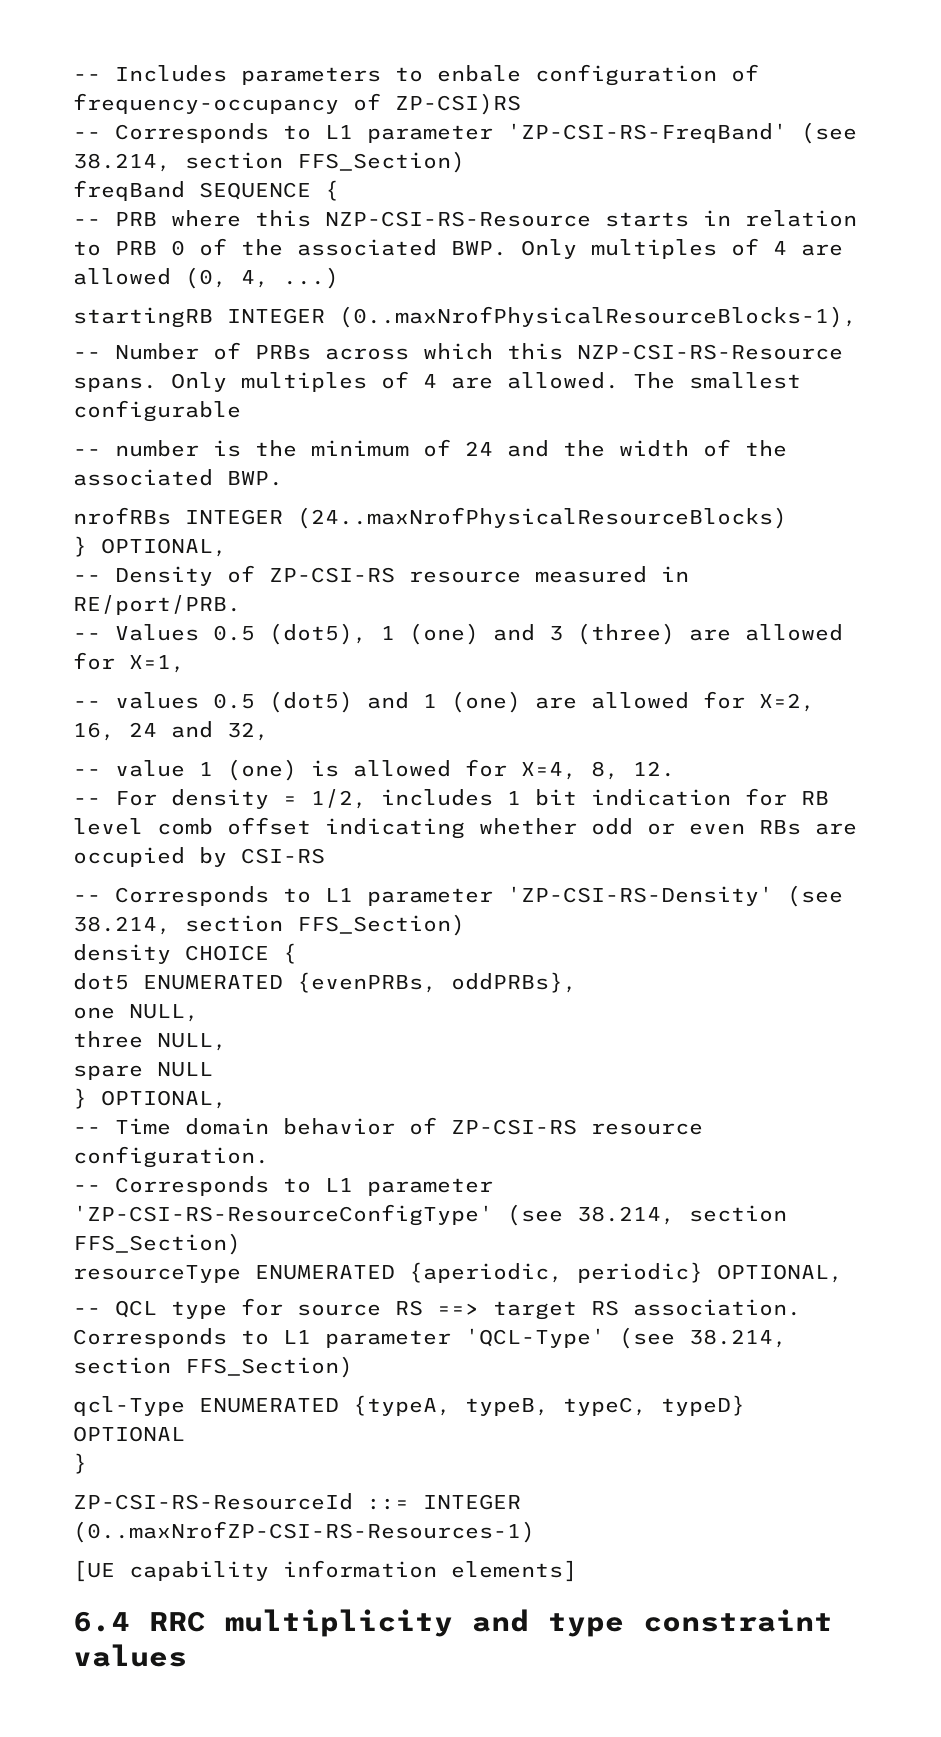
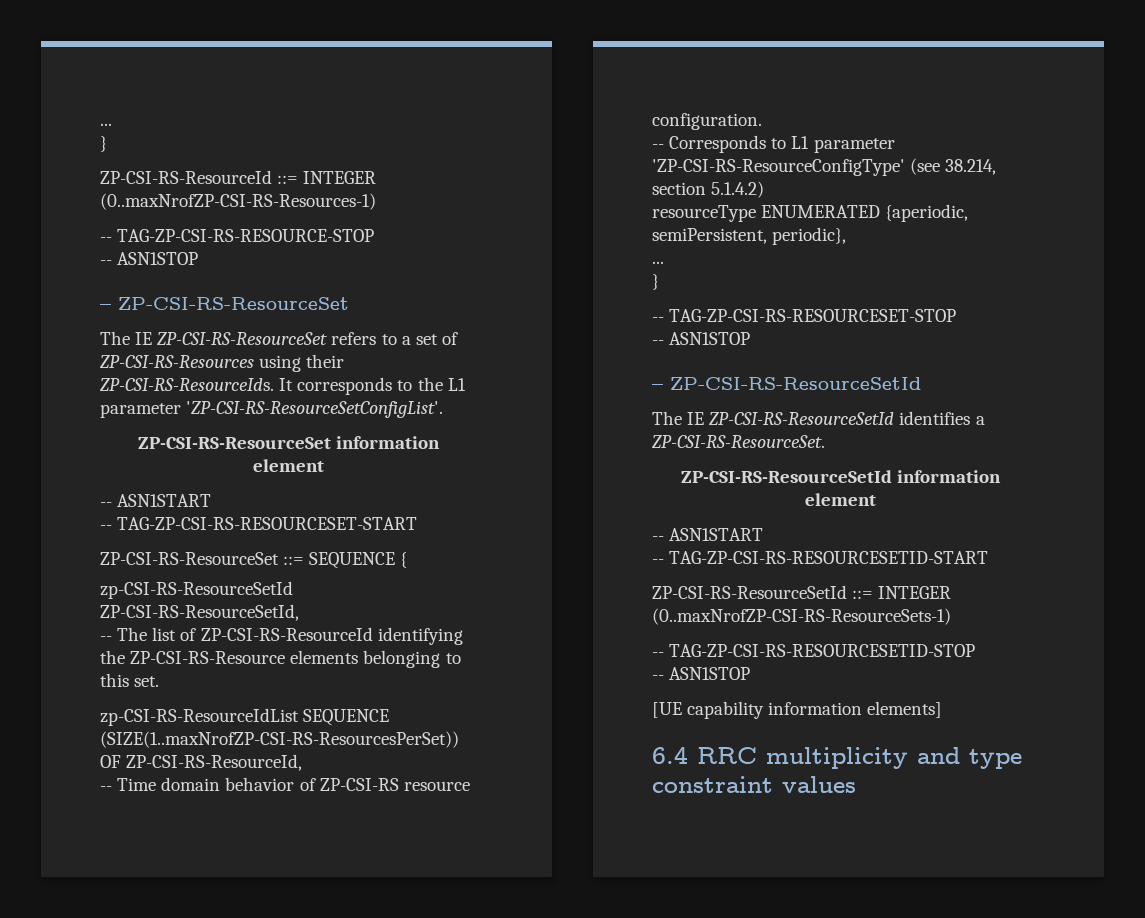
[73,64,759,86] [73,93,521,115] [73,122,857,144] [73,151,465,173] [73,180,339,201] [73,210,857,227] [73,238,843,259] [73,267,339,289] [73,306,857,328] [73,342,843,360] [73,371,801,392] [73,400,241,422] [73,439,787,457] [73,469,283,486] [73,507,787,529] [73,536,227,557] [73,565,689,586] [73,595,241,615] [73,623,843,645] [73,652,185,673] [73,691,815,713] [73,721,269,741] [73,759,675,781] [73,788,829,809] [73,817,857,839] [73,847,325,867] [73,885,843,907] [73,914,465,936] [73,943,297,964] [73,972,577,993] [73,1004,199,1022] [73,1031,227,1051] [73,1062,213,1080] [73,1088,227,1109] -- Includes parameters to enbale configuration of frequency-occupancy of ZP-CSI)RS // -- Corresponds to L1 parameter 'ZP-CSI-RS-FreqBand' (see 38.214, section FFS_Section) // freqBand SEQUENCE { // -- PRB where this NZP-CSI-RS-Resource starts in relation to PRB 0 of the associated BWP. Only multiples of 4 are allowed (0, 4, ...) // startingRB INTEGER (0..maxNrofPhysicalResourceBlocks-1), // -- Number of PRBs across which this NZP-CSI-RS-Resource spans. Only multiples of 4 are allowed. The smallest configurable // -- number is the minimum of 24 and the width of the associated BWP. // nrofRBs INTEGER (24..maxNrofPhysicalResourceBlocks) // } OPTIONAL, // -- Density of ZP-CSI-RS resource measured in RE/port/PRB. // -- Values 0.5 (dot5), 1 (one) and 3 (three) are allowed for X=1, // -- values 0.5 (dot5) and 1 (one) are allowed for X=2, 16, 24 and 32, // -- value 1 (one) is allowed for X=4, 8, 12. // -- For density = 1/2, includes 1 bit indication for RB level comb offset indicating whether odd or even RBs are occupied by CSI-RS // -- Corresponds to L1 parameter 'ZP-CSI-RS-Density' (see 38.214, section FFS_Section) // density CHOICE { // dot5 ENUMERATED {evenPRBs, oddPRBs}, // one NULL, // three NULL, // spare NULL // } OPTIONAL, -> [100,123,112,126] [100,136,107,152] [100,170,377,184] [100,193,376,210] [100,229,375,242] [100,252,199,265] [100,297,349,310] [100,331,458,345] [100,354,345,372] [100,377,466,395] [100,401,444,418] [137,436,441,449] [253,459,324,472] [100,494,212,507] [100,517,418,530] [100,552,408,569] [100,581,293,599] [100,604,299,621] [100,627,463,645] [100,650,461,668] [100,673,160,687] [100,708,390,726] [100,731,459,748] [100,754,303,771] ... // } // ZP-CSI-RS-ResourceId ::= INTEGER (0..maxNrofZP-CSI-RS-Resources-1) // -- TAG-ZP-CSI-RS-RESOURCE-STOP // -- ASN1STOP // – ZP-CSI-RS-ResourceSet // The IE ZP-CSI-RS-ResourceSet refers to a set of ZP-CSI-RS-Resources using their ZP-CSI-RS-ResourceIds. It corresponds to the L1 parameter 'ZP-CSI-RS-ResourceSetConfigList'. // ZP-CSI-RS-ResourceSet information element // -- ASN1START // -- TAG-ZP-CSI-RS-RESOURCESET-START // ZP-CSI-RS-ResourceSet ::= SEQUENCE { // zp-CSI-RS-ResourceSetId ZP-CSI-RS-ResourceSetId, // -- The list of ZP-CSI-RS-ResourceId identifying the ZP-CSI-RS-Resource elements belonging to this set. // zp-CSI-RS-ResourceIdList SEQUENCE (SIZE(1..maxNrofZP-CSI-RS-ResourcesPerSet)) OF ZP-CSI-RS-ResourceId,
[73,1233,241,1255] FFS_Section) -> [711,181,765,198] 5.1.4.2)
[577,1262,843,1283] [73,1298,801,1320] [73,1327,787,1349] [73,1356,353,1378] [73,1395,745,1416] [73,1426,185,1442] [73,1453,87,1474] [73,1493,521,1510] [73,1521,535,1543] periodic} OPTIONAL, // -- QCL type for source RS ==> target RS association. Corresponds to L1 parameter 'QCL-Type' (see 38.214, section FFS_Section) // qcl-Type ENUMERATED {typeA, typeB, typeC, typeD} OPTIONAL // } // ZP-CSI-RS-ResourceId ::= INTEGER (0..maxNrofZP-CSI-RS-Resources-1) -> [652,227,847,245] [652,261,664,264] [652,274,659,290] [652,309,957,322] [652,332,751,345] [652,377,921,390] [652,411,985,425] [652,435,825,448] [680,470,1002,483] [805,493,876,506] [652,528,764,541] [652,551,989,564] [652,585,952,599] [652,608,951,625] [652,644,976,657] [652,667,751,680] semiPersistent, periodic}, // ... // } // -- TAG-ZP-CSI-RS-RESOURCESET-STOP // -- ASN1STOP // – ZP-CSI-RS-ResourceSetId // The IE ZP-CSI-RS-ResourceSetId identifies a ZP-CSI-RS-ResourceSet. // ZP-CSI-RS-ResourceSetId information element // -- ASN1START // -- TAG-ZP-CSI-RS-RESOURCESETID-START // ZP-CSI-RS-ResourceSetId ::= INTEGER (0..maxNrofZP-CSI-RS-ResourceSets-1) // -- TAG-ZP-CSI-RS-RESOURCESETID-STOP // -- ASN1STOP

